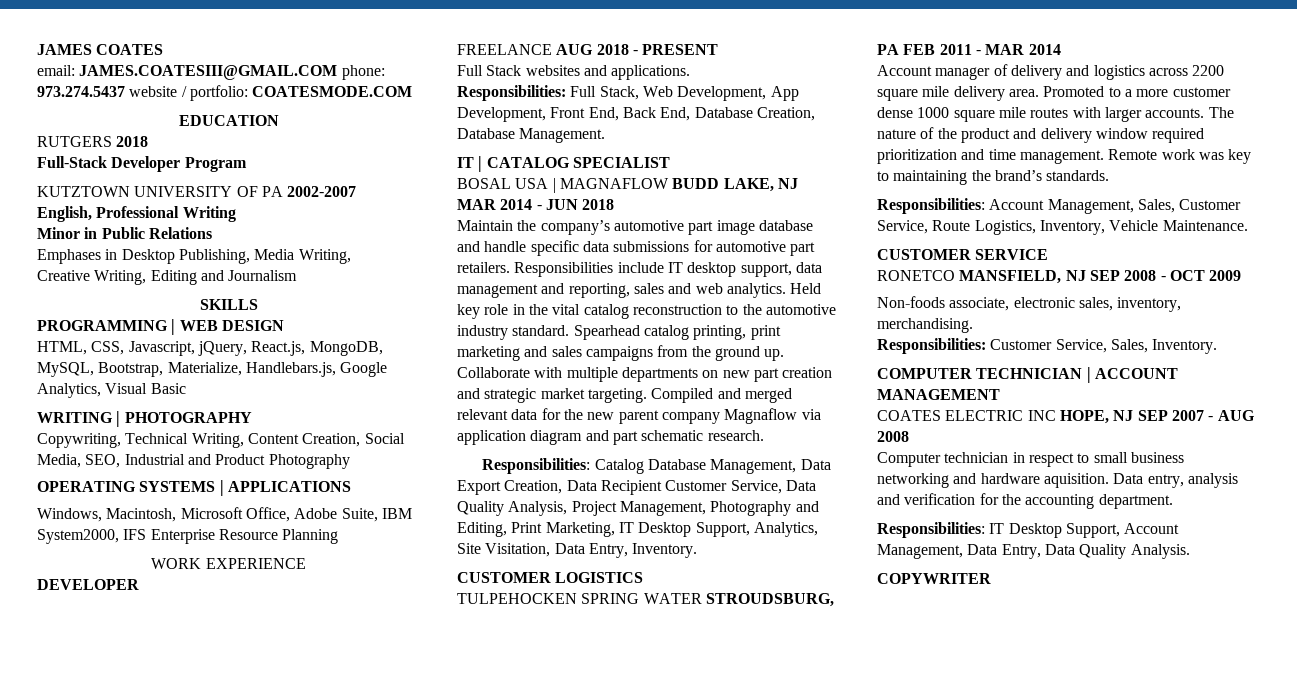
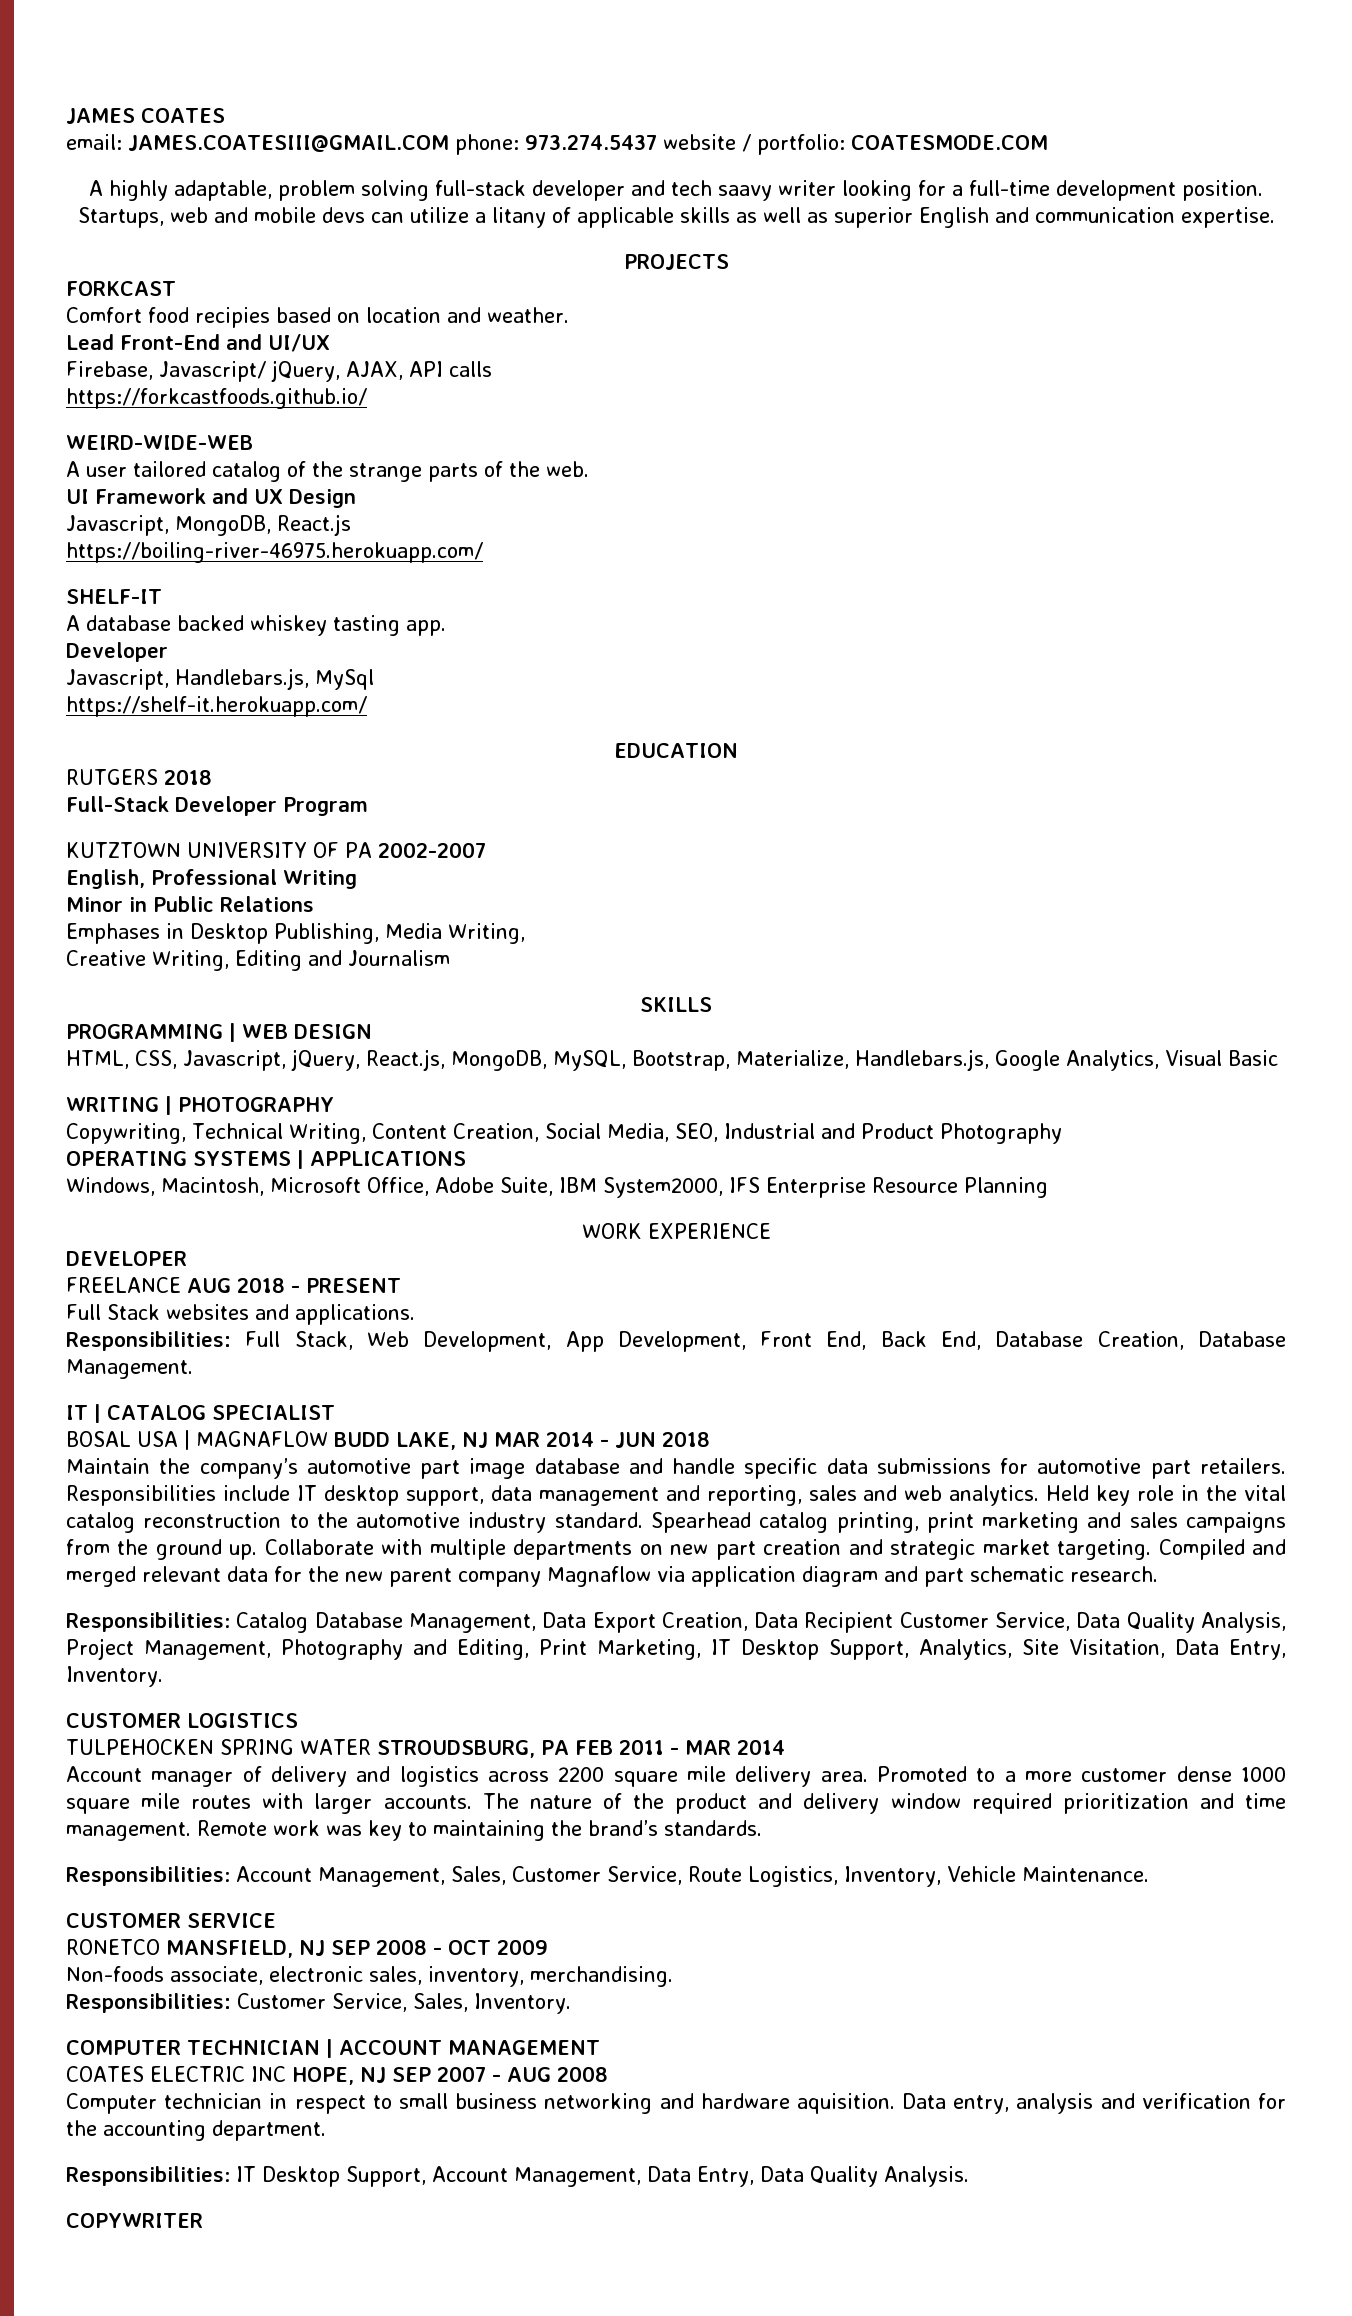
(413, 91) none -> [89,180,1263,201] [77,207,1275,228] [623,254,729,270] [66,281,176,296] [66,307,569,328] [66,334,330,352] [66,360,492,382] [66,388,367,409] [66,435,253,450] [66,461,589,482] [66,488,356,508] [66,514,351,536] [66,542,483,563] [66,589,162,604] [66,615,446,636] [66,642,168,662] [66,668,374,690] [66,696,367,717] // A highly adaptable, problem solving full-stack developer and tech saavy writer looking for a full-time development position. Startups, web and mobile devs can utilize a litany of applicable skills as well as superior English and communication expertise. // PROJECTS // FORKCAST // Comfort food recipies based on location and weather. // Lead Front-End and UI/UX // Firebase, Javascript/ jQuery, AJAX, API calls // https://forkcastfoods.github.io/ // WEIRD-WIDE-WEB // A user tailored catalog of the strange parts of the web. // UI Framework and UX Design // Javascript, MongoDB, React.js // https://boiling-river-46975.herokuapp.com/ // SHELF-IT // A database backed whiskey tasting app. // Developer // Javascript, Handlebars.js, MySql // https://shelf-it.herokuapp.com/

